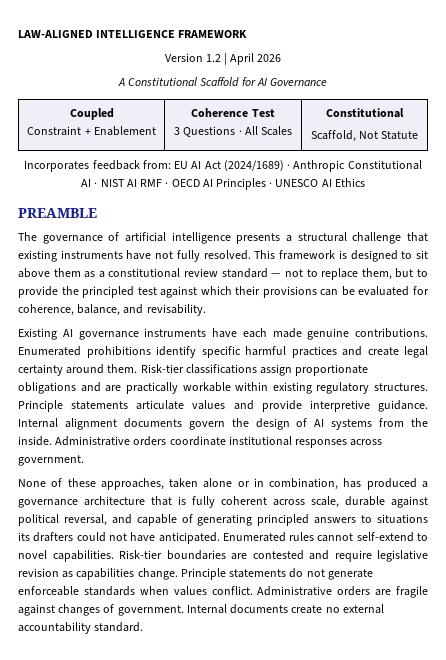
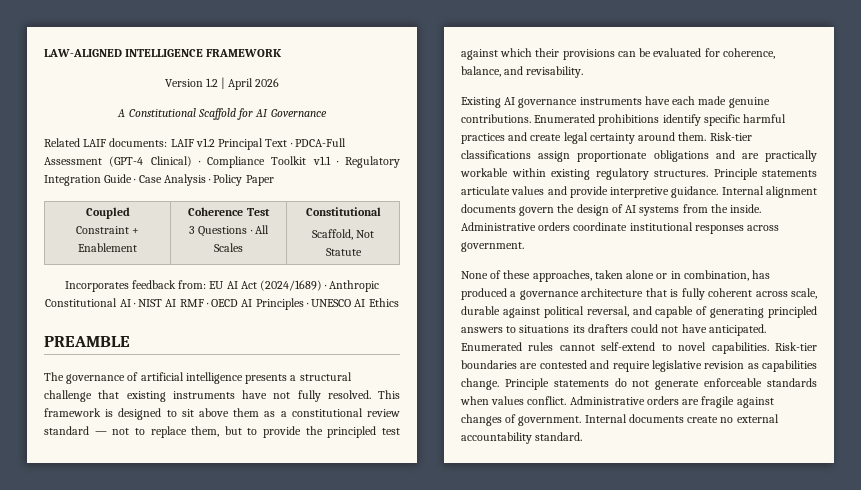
(328, 82) none -> [44,138,346,150] [44,156,400,168] [44,174,274,186] // Related LAIF documents: LAIF v1.2 Principal Text · PDCA-Full Assessment (GPT-4 Clinical) · Compliance Toolkit v1.1 · Regulatory Integration Guide · Case Analysis · Policy Paper

